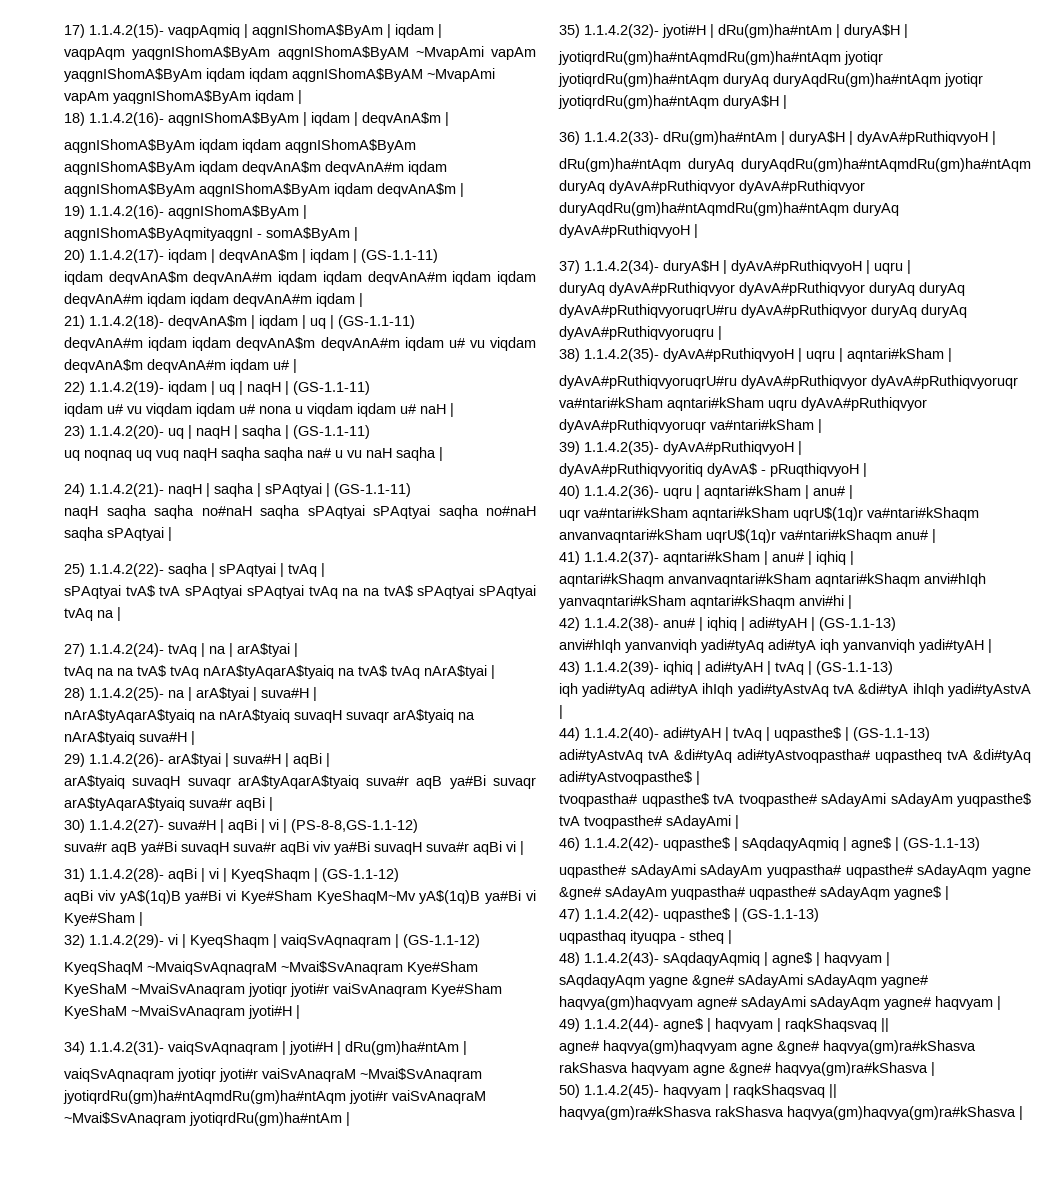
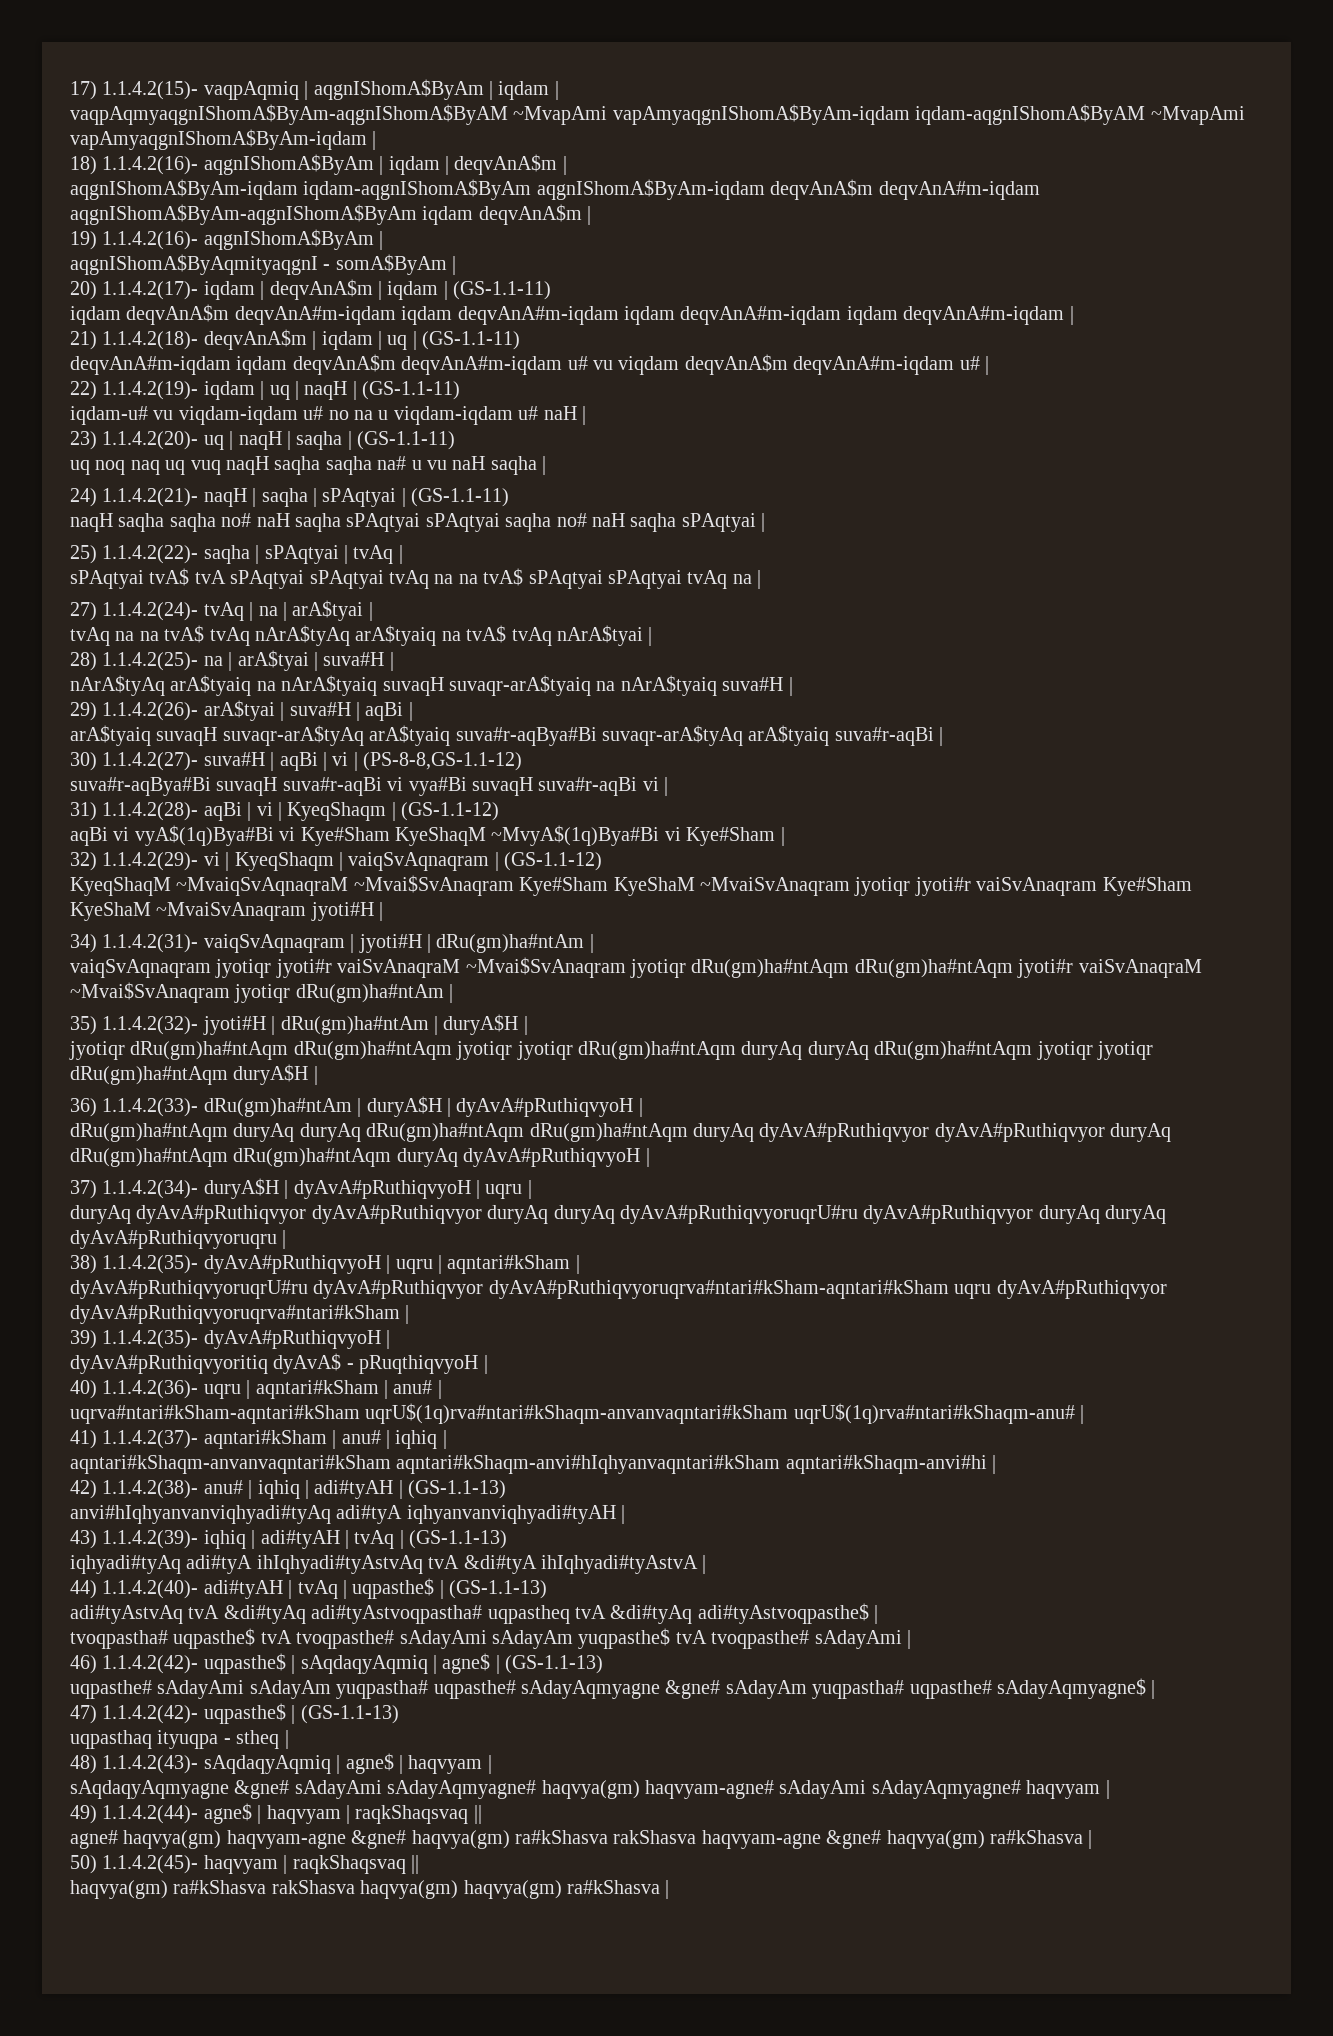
[64,46,536,60] [64,68,495,82] [64,90,294,104] vaqpAqm yaqgnIShomA$ByAm aqgnIShomA$ByAM ~MvapAmi vapAm yaqgnIShomA$ByAm iqdam iqdam aqgnIShomA$ByAM ~MvapAmi vapAm yaqgnIShomA$ByAm iqdam -> [70,104,1245,125] [70,129,367,150] vaqpAqmyaqgnIShomA$ByAm-aqgnIShomA$ByAM ~MvapAmi vapAmyaqgnIShomA$ByAm-iqdam iqdam-aqgnIShomA$ByAM ~MvapAmi vapAmyaqgnIShomA$ByAm-iqdam
[64,139,416,153] [64,161,447,175] [64,183,330,197] aqgnIShomA$ByAm iqdam iqdam aqgnIShomA$ByAm aqgnIShomA$ByAm iqdam deqvAnA$m deqvAnA#m iqdam aqgnIShomA$ByAm aqgnIShomA$ByAm -> [70,179,1040,200] [70,204,417,225] aqgnIShomA$ByAm-iqdam iqdam-aqgnIShomA$ByAm aqgnIShomA$ByAm-iqdam deqvAnA$m deqvAnA#m-iqdam aqgnIShomA$ByAm-aqgnIShomA$ByAm
[193,271,536,285] [64,293,355,307] deqvAnA#m iqdam iqdam deqvAnA#m iqdam iqdam deqvAnA#m iqdam iqdam deqvAnA#m iqdam -> [234,306,1065,325] deqvAnA#m-iqdam iqdam deqvAnA#m-iqdam iqdam deqvAnA#m-iqdam iqdam deqvAnA#m-iqdam
[64,337,444,351] deqvAnA#m iqdam iqdam deqvAnA$m deqvAnA#m iqdam -> [70,354,563,375] deqvAnA#m-iqdam iqdam deqvAnA$m deqvAnA#m-iqdam
[147,359,269,373] deqvAnA#m iqdam -> [793,356,955,375] deqvAnA#m-iqdam
[64,403,396,417] iqdam u# vu viqdam iqdam u# nona u viqdam iqdam -> [70,406,513,425] iqdam-u# vu viqdam-iqdam u# no na u viqdam-iqdam
[84,450,132,461] noqnaq -> [95,460,160,475] noq naq
[201,506,252,516] no#naH -> [221,513,290,527] no# naH
[486,506,536,516] no#naH -> [556,513,625,527] no# naH
[203,665,334,679] nArA$tyAqarA$tyaiq -> [255,625,437,646] nArA$tyAq arA$tyaiq
[64,709,195,723] nArA$tyAqarA$tyaiq -> [70,675,252,696] nArA$tyAq arA$tyaiq
[346,709,454,723] suvaqr arA$tyaiq -> [449,675,591,696] suvaqr-arA$tyaiq
[187,775,536,789] [64,797,265,811] suvaqr arA$tyAqarA$tyaiq suva#r aqB ya#Bi suvaqr arA$tyAqarA$tyaiq suva#r aqBi -> [222,725,934,746] suvaqr-arA$tyAq arA$tyaiq suva#r-aqBya#Bi suvaqr-arA$tyAq arA$tyaiq suva#r-aqBi
[64,841,502,855] suva#r aqB ya#Bi suvaqH suva#r aqBi viv ya#Bi suvaqH suva#r aqBi -> [70,777,638,796] suva#r-aqBya#Bi suvaqH suva#r-aqBi vi vya#Bi suvaqH suva#r-aqBi
[97,890,522,904] viv yA$(1q)B ya#Bi vi Kye#Sham KyeShaqM~Mv yA$(1q)B ya#Bi -> [113,825,660,846] vi vyA$(1q)Bya#Bi vi Kye#Sham KyeShaqM ~MvyA$(1q)Bya#Bi
[63,1090,486,1104] [64,1112,342,1126] jyotiqrdRu(gm)ha#ntAqmdRu(gm)ha#ntAqm jyoti#r vaiSvAnaqraM ~Mvai$SvAnaqram jyotiqrdRu(gm)ha#ntAm -> [629,959,1202,978] [70,982,444,1003] jyotiqr dRu(gm)ha#ntAqm dRu(gm)ha#ntAqm jyoti#r vaiSvAnaqraM ~Mvai$SvAnaqram jyotiqr dRu(gm)ha#ntAm
[558,51,883,65] [558,73,983,87] [558,95,719,109] jyotiqrdRu(gm)ha#ntAqmdRu(gm)ha#ntAqm jyotiqr jyotiqrdRu(gm)ha#ntAqm duryAq duryAqdRu(gm)ha#ntAqm jyotiqr jyotiqrdRu(gm)ha#ntAqm -> [69,1041,1153,1060] [70,1066,228,1085] jyotiqr dRu(gm)ha#ntAqm dRu(gm)ha#ntAqm jyotiqr jyotiqr dRu(gm)ha#ntAqm duryAq duryAq dRu(gm)ha#ntAqm jyotiqr jyotiqr dRu(gm)ha#ntAqm
[741,158,1031,172] [559,180,865,194] [559,202,849,216] duryAqdRu(gm)ha#ntAqmdRu(gm)ha#ntAqm duryAq dyAvA#pRuthiqvyor dyAvA#pRuthiqvyor duryAqdRu(gm)ha#ntAqmdRu(gm)ha#ntAqm -> [299,1123,1172,1142] [70,1148,392,1167] duryAq dRu(gm)ha#ntAqm dRu(gm)ha#ntAqm duryAq dyAvA#pRuthiqvyor dyAvA#pRuthiqvyor duryAq dRu(gm)ha#ntAqm dRu(gm)ha#ntAqm
[871,375,1018,389] [559,397,927,411] [559,419,814,433] dyAvA#pRuthiqvyoruqr va#ntari#kSham aqntari#kSham uqru dyAvA#pRuthiqvyor dyAvA#pRuthiqvyoruqr va#ntari#kSham -> [488,1280,1167,1299] [70,1305,400,1324] dyAvA#pRuthiqvyoruqrva#ntari#kSham-aqntari#kSham uqru dyAvA#pRuthiqvyor dyAvA#pRuthiqvyoruqrva#ntari#kSham
[559,507,979,521] [559,529,928,543] uqr va#ntari#kSham aqntari#kSham uqrU$(1q)r va#ntari#kShaqm anvanvaqntari#kSham uqrU$(1q)r va#ntari#kShaqm anu# -> [70,1403,1075,1424] uqrva#ntari#kSham-aqntari#kSham uqrU$(1q)rva#ntari#kShaqm-anvanvaqntari#kSham uqrU$(1q)rva#ntari#kShaqm-anu#
[559,573,986,587] [559,595,844,609] aqntari#kShaqm anvanvaqntari#kSham aqntari#kShaqm anvi#hIqh yanvaqntari#kSham aqntari#kShaqm anvi#hi -> [70,1455,987,1474] aqntari#kShaqm-anvanvaqntari#kSham aqntari#kShaqm-anvi#hIqhyanvaqntari#kSham aqntari#kShaqm-anvi#hi
[559,639,984,653] anvi#hIqh yanvanviqh yadi#tyAq adi#tyA iqh yanvanviqh yadi#tyAH -> [70,1505,616,1524] anvi#hIqhyanvanviqhyadi#tyAq adi#tyA iqhyanvanviqhyadi#tyAH
[559,683,1031,697] iqh yadi#tyAq adi#tyA ihIqh yadi#tyAstvAq tvA &di#tyA ihIqh yadi#tyAstvA -> [70,1555,698,1574] iqhyadi#tyAq adi#tyA ihIqhyadi#tyAstvAq tvA &di#tyA ihIqhyadi#tyAstvA
[917,864,1031,878] sAdayAqm yagne -> [521,1680,660,1699] sAdayAqmyagne
[820,886,941,900] sAdayAqm yagne$ -> [996,1678,1146,1699] sAdayAqmyagne$
[559,974,928,988] [559,996,931,1010] sAqdaqyAqm yagne &gne# sAdayAmi sAdayAqm yagne# haqvya(gm)haqvyam agne# sAdayAmi sAdayAqm yagne# -> [70,1780,1021,1799] sAqdaqyAqmyagne &gne# sAdayAmi sAdayAqmyagne# haqvya(gm) haqvyam-agne# sAdayAmi sAdayAqmyagne#
[603,1040,976,1054] [559,1062,928,1076] haqvya(gm)haqvyam agne &gne# haqvya(gm)ra#kShasva rakShasva haqvyam agne &gne# haqvya(gm)ra#kShasva -> [123,1830,1083,1849] haqvya(gm) haqvyam-agne &gne# haqvya(gm) ra#kShasva rakShasva haqvyam-agne &gne# haqvya(gm) ra#kShasva
[559,1106,1016,1120] haqvya(gm)ra#kShasva rakShasva haqvya(gm)haqvya(gm)ra#kShasva -> [70,1880,660,1899] haqvya(gm) ra#kShasva rakShasva haqvya(gm) haqvya(gm) ra#kShasva

